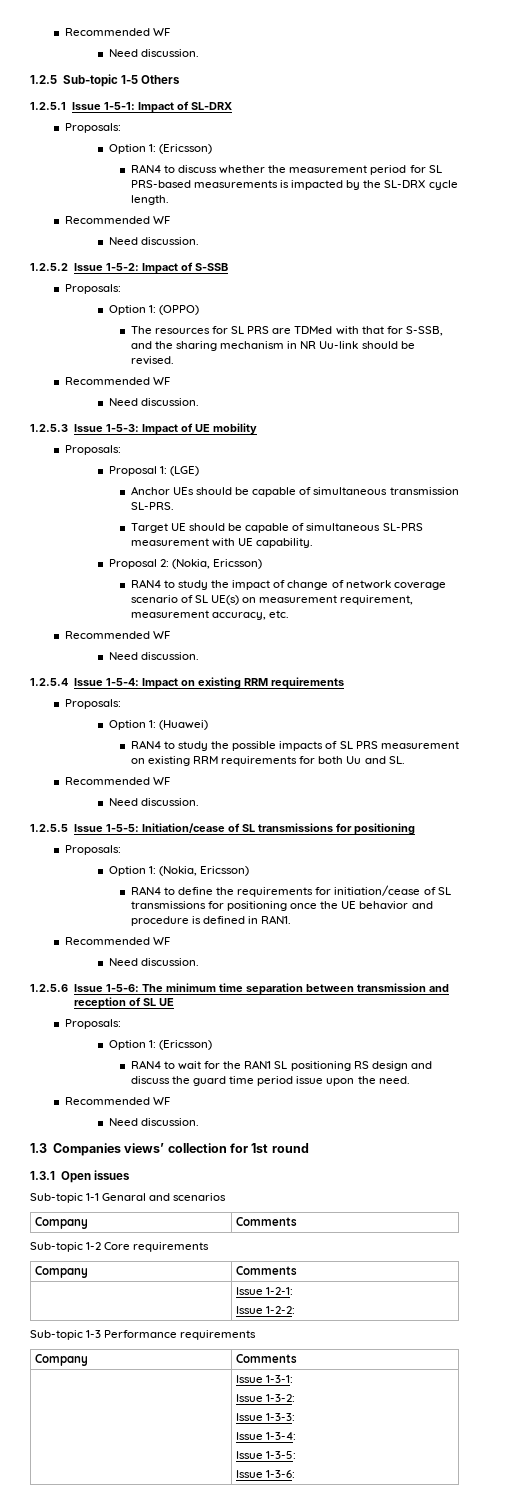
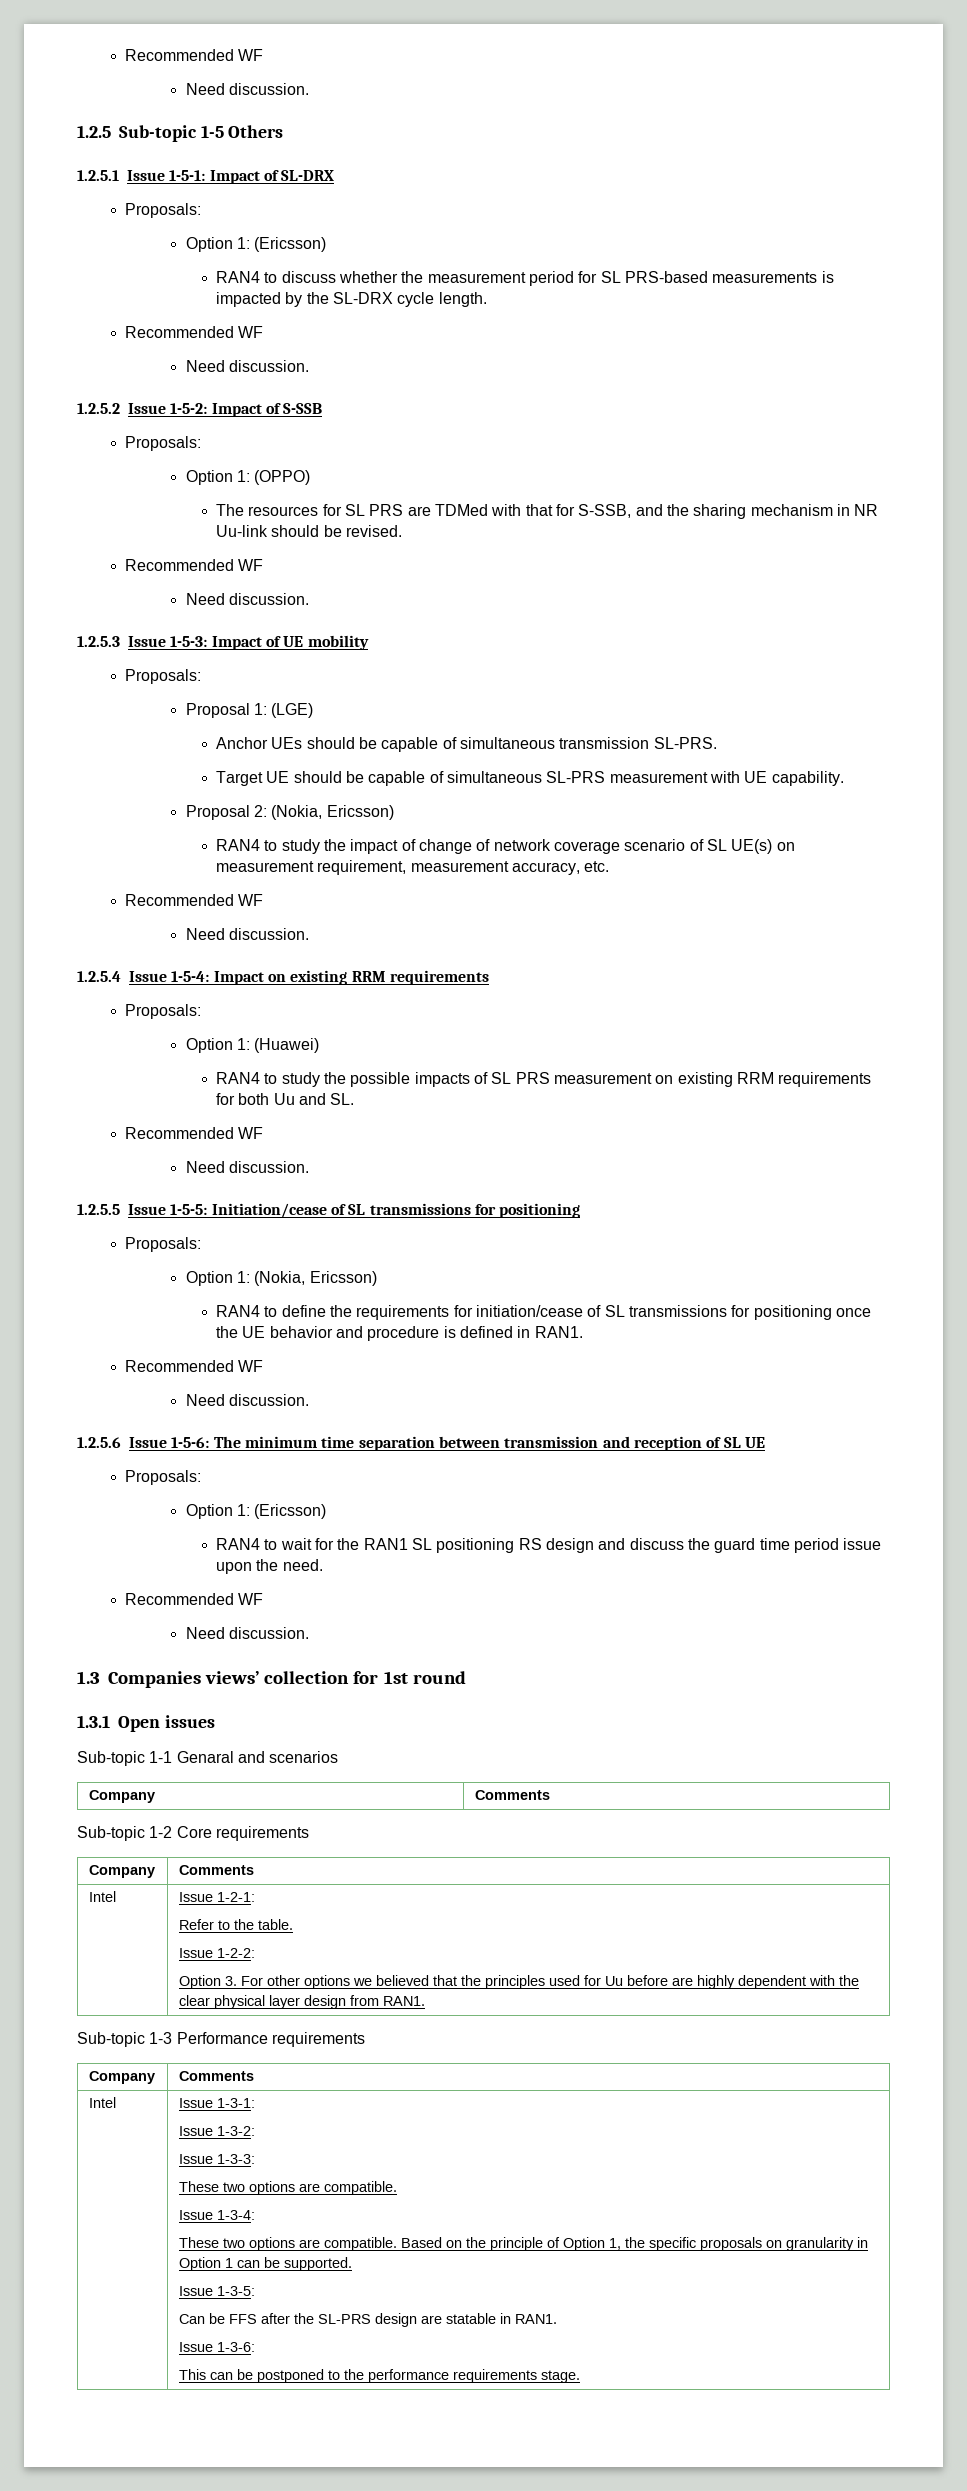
(297, 1270) none -> [88,1891,116,1902] Intel
[235,1306,296,1314] Issue 1-2-2: -> [178,1919,293,1930] [178,1948,255,1958] [178,1975,859,1989] [178,1995,425,2009] Refer to the table. // Issue 1-2-2: // Option 3. For other options we believed that the principles used for Uu before are highly dependent with the clear physical layer design from RAN1.
(297, 1358) none -> [88,2097,116,2108] Intel
[235,1432,297,1440] [235,1451,297,1459] [235,1470,296,1478] Issue 1-3-4: // Issue 1-3-5: // Issue 1-3-6: -> [178,2181,397,2195] [178,2210,255,2220] [178,2237,868,2251] [178,2257,352,2271] [178,2286,255,2296] [178,2313,557,2327] [178,2342,255,2352] [178,2369,580,2383] These two options are compatible. // Issue 1-3-4: // These two options are compatible. Based on the principle of Option 1, the specific proposals on granularity in Option 1 can be supported. // Issue 1-3-5: // Can be FFS after the SL-PRS design are statable in RAN1. // Issue 1-3-6: // This can be postponed to the performance requirements stage.

